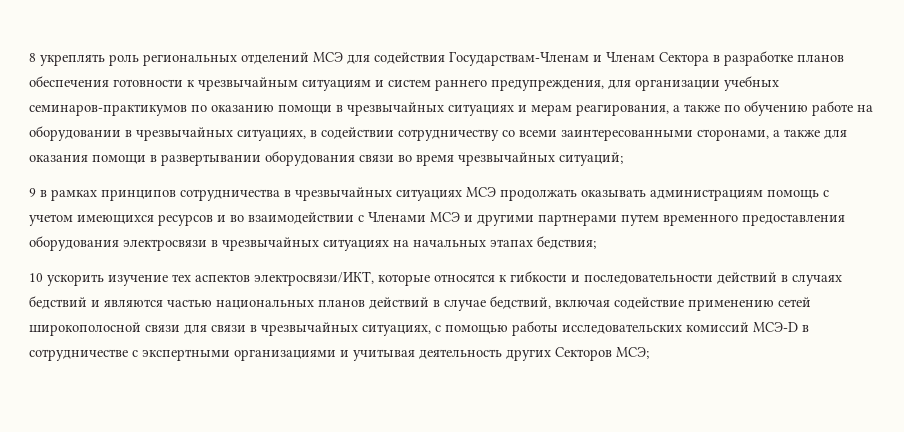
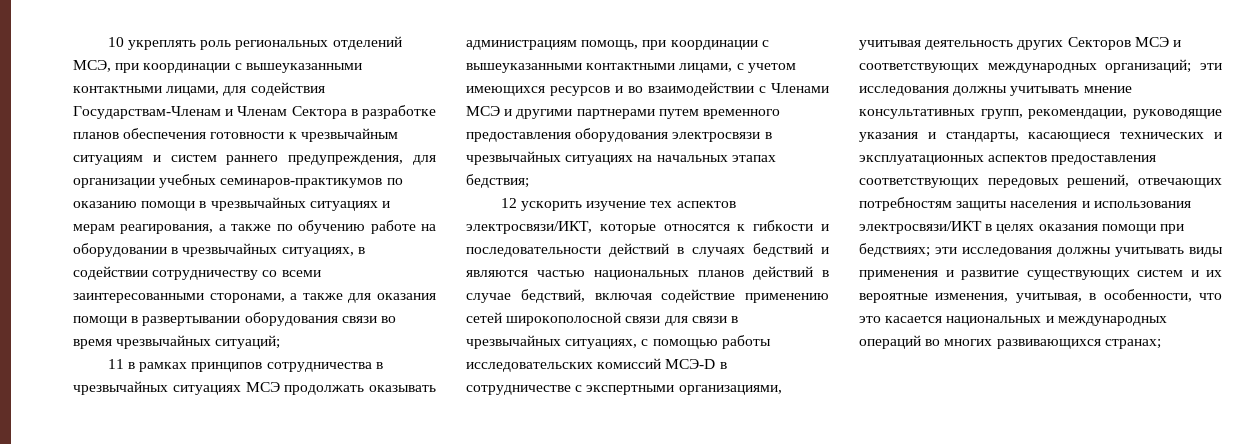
[29,53,36,62] 8 -> [107,37,124,47] 10
[313,52,343,62] МСЭ -> [73,60,362,73] [73,86,220,96] МСЭ, при координации с вышеуказанными контактными лицами,
[29,188,36,197] 9 -> [107,359,124,369] 11
[767,190,819,199] помощь -> [581,40,769,50] [466,63,733,73] помощь, при координации с вышеуказанными контактными лицами,
[29,273,43,282] 10 -> [500,198,517,208] 12
[234,349,349,361] организациями и -> [678,385,782,395] организациями,
[616,347,649,359] МСЭ; -> [1134,37,1181,47] [859,59,1222,73] [859,86,1132,96] [859,109,1222,119] [859,132,1222,142] [859,155,1157,165] [859,174,1222,188] [859,197,1191,211] [859,221,1184,234] [859,243,1223,257] [859,270,1222,280] [859,289,1222,303] [859,316,1167,326] [859,335,1161,349] МСЭ и соответствующих международных организаций; эти исследования должны учитывать мнение консультативных групп, рекомендации, руководящие указания и стандарты, касающиеся технических и эксплуатационных аспектов предоставления соответствующих передовых решений, отвечающих потребностям защиты населения и использования электросвязи/ИКТ в целях оказания помощи при бедствиях; эти исследования должны учитывать виды применения и развитие существующих систем и их вероятные изменения, учитывая, в особенности, что это касается национальных и международных операций во многих развивающихся странах;

